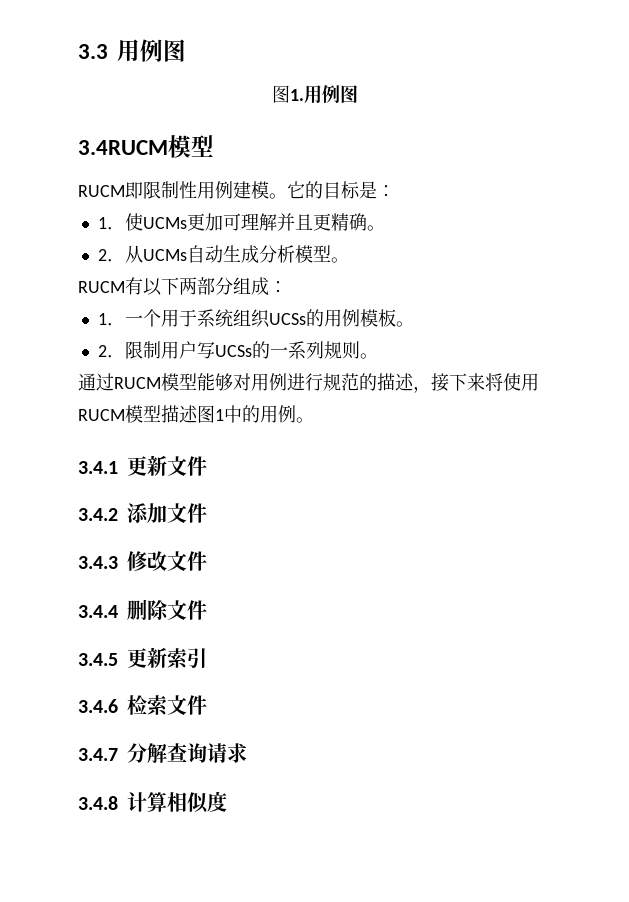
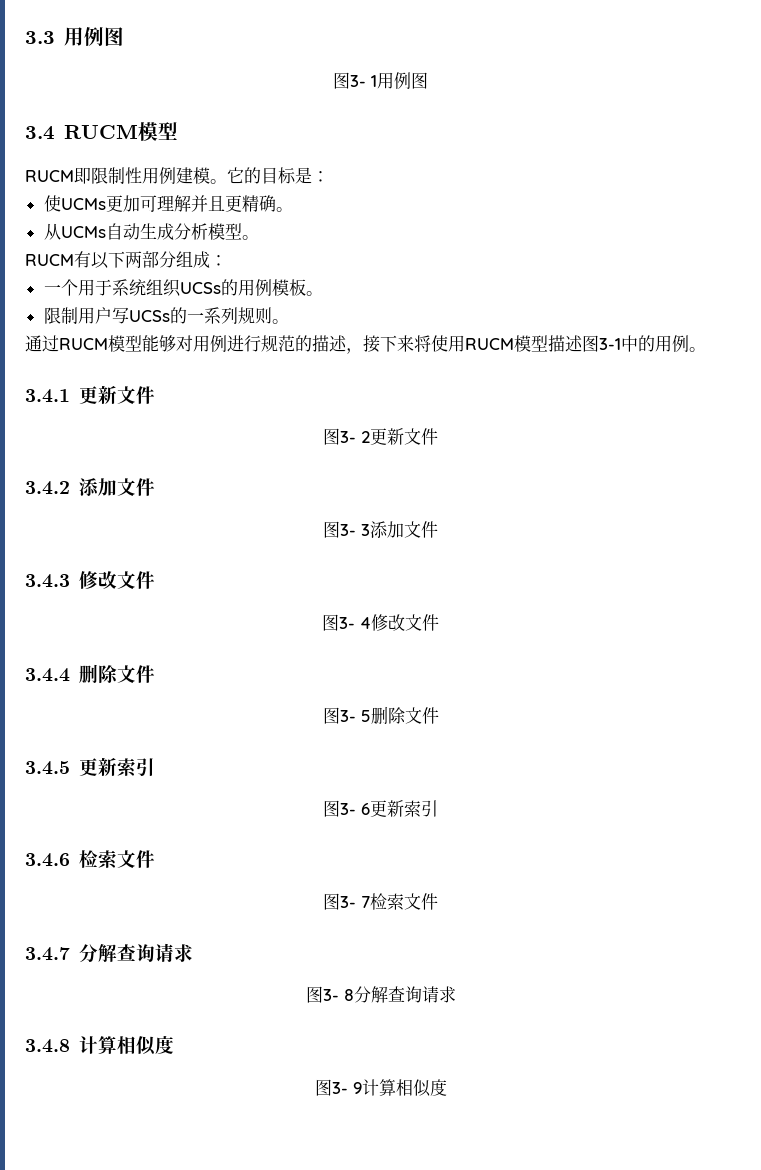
[289,85,358,104] [78,140,168,155] 1.用例图 // 3.4RUCM -> [350,72,428,89] [25,124,138,140] 3- 1用例图 // 3.4 RUCM
[97,217,125,230] 1． -> (329, 176) none
[97,249,125,262] 2． -> (293, 209) none
[97,313,125,326] 1． -> (227, 260) none
[97,345,125,358] 2． -> (323, 293) none
[215,409,224,421] 1 -> [599,338,621,350] 3-1
(207, 466) none -> [323,428,438,445] // 图3- 2更新文件
(207, 513) none -> [323,521,438,538] // 图3- 3添加文件
(207, 561) none -> [322,614,439,631] // 图3- 4修改文件
(207, 610) none -> [322,706,439,724] // 图3- 5删除文件
(207, 658) none -> [323,800,438,817] // 图3- 6更新索引
(207, 705) none -> [323,893,438,910] // 图3- 7检索文件
(247, 753) none -> [305,986,456,1003] // 图3- 8分解查询请求
(227, 801) none -> [314,1079,447,1097] // 图3- 9计算相似度

